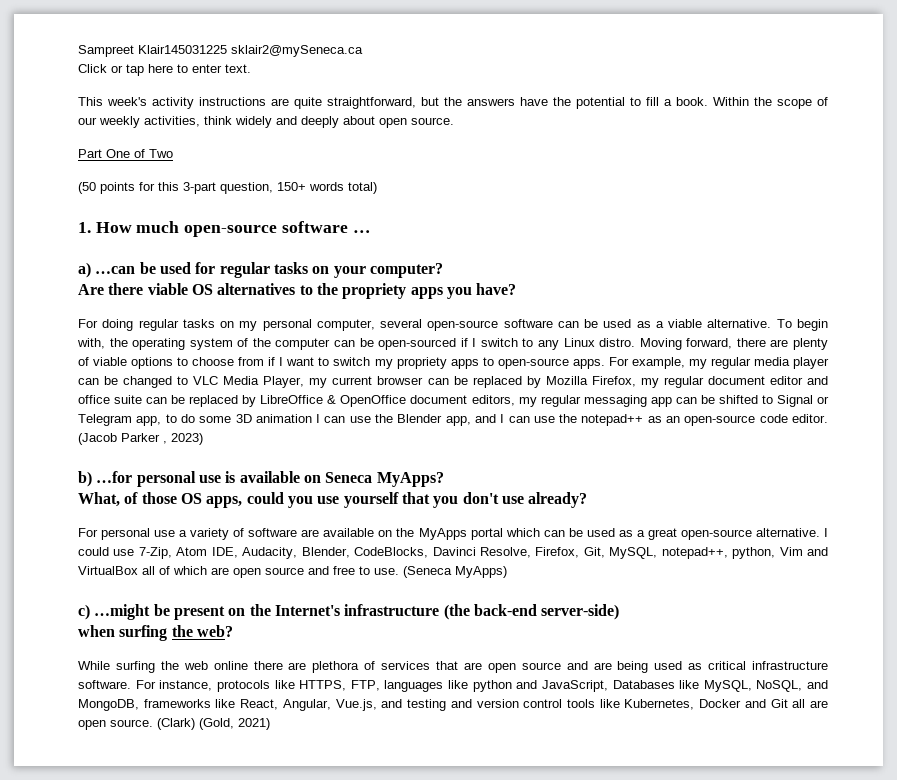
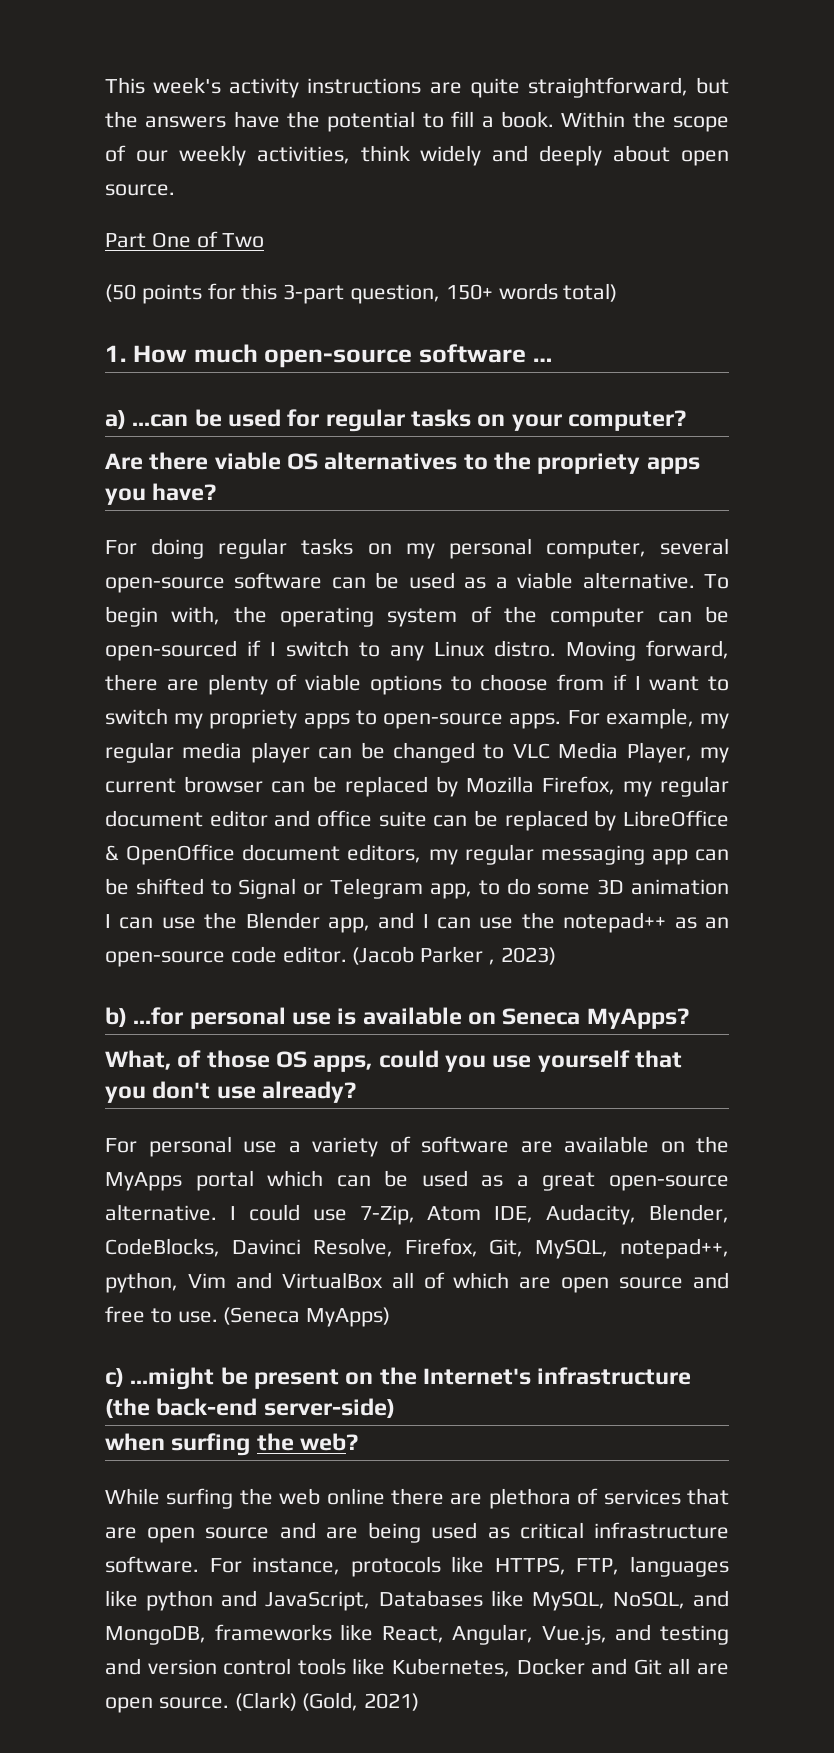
[78,45,363,57] [78,64,251,76] Sampreet Klair145031225 sklair2@mySeneca.ca // Click or tap here to enter text. // -> (105, 85) none

